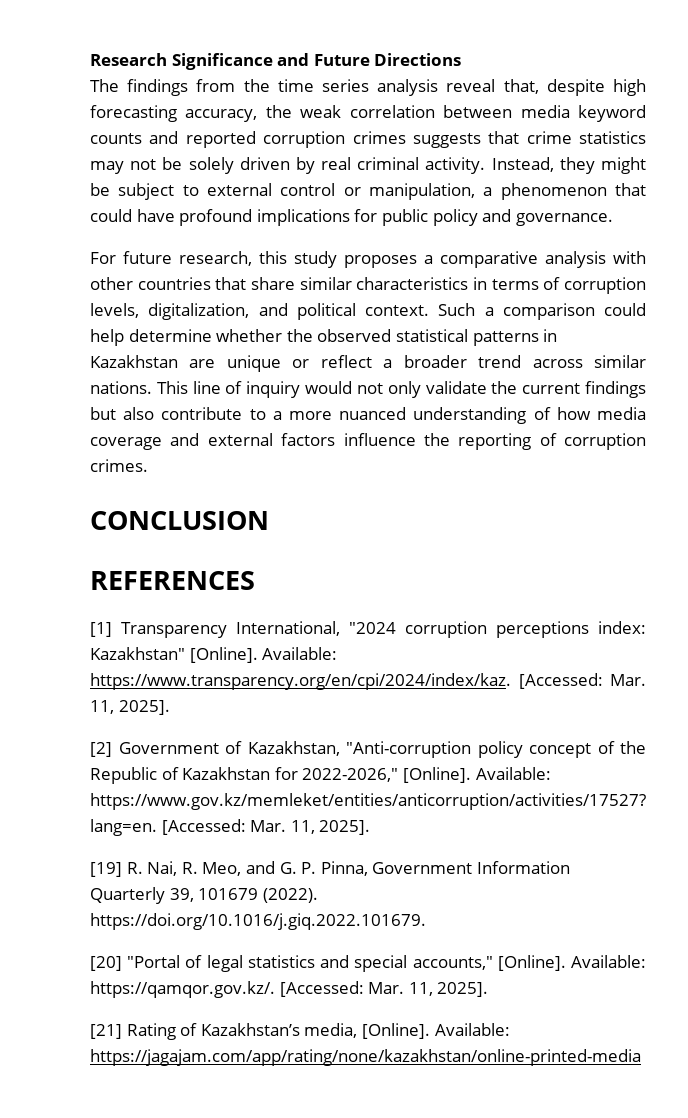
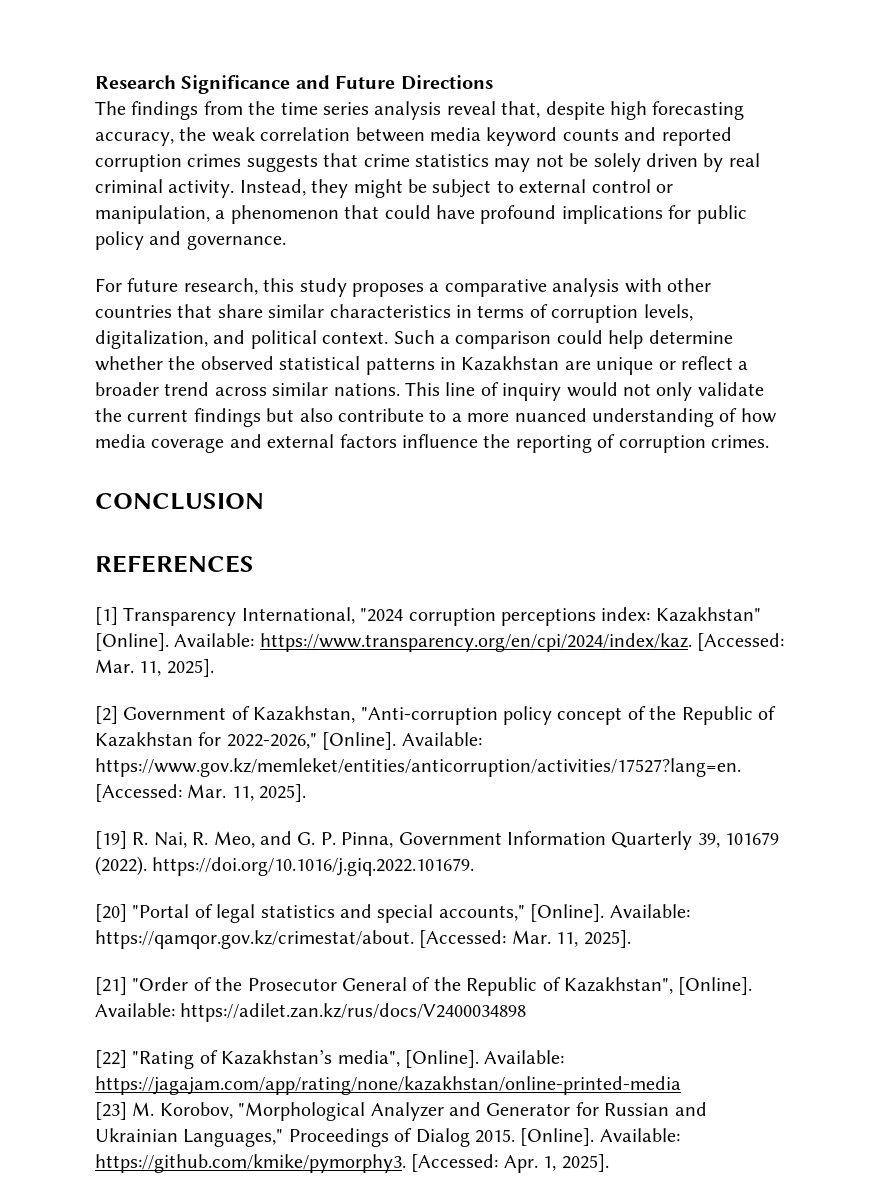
[90,981,275,998] https://qamqor.gov.kz/. -> [95,930,414,949] https://qamqor.gov.kz/crimestat/about.
[126,1023,176,1040] Rating -> [132,977,753,996] [95,1003,527,1022] [95,1050,195,1069] "Order of the Prosecutor General of the Republic of Kazakhstan", [Online]. Available: https://adilet.zan.kz/rus/docs/V2400034898 // [22] "Rating
[304,1023,358,1038] media, -> [337,1050,400,1067] media",
(641, 1057) none -> [95,1102,707,1121] [95,1128,680,1147] [95,1154,609,1173] // [23] M. Korobov, "Morphological Analyzer and Generator for Russian and Ukrainian Languages," Proceedings of Dialog 2015. [Online]. Available: https://github.com/kmike/pymorphy3. [Accessed: Apr. 1, 2025].

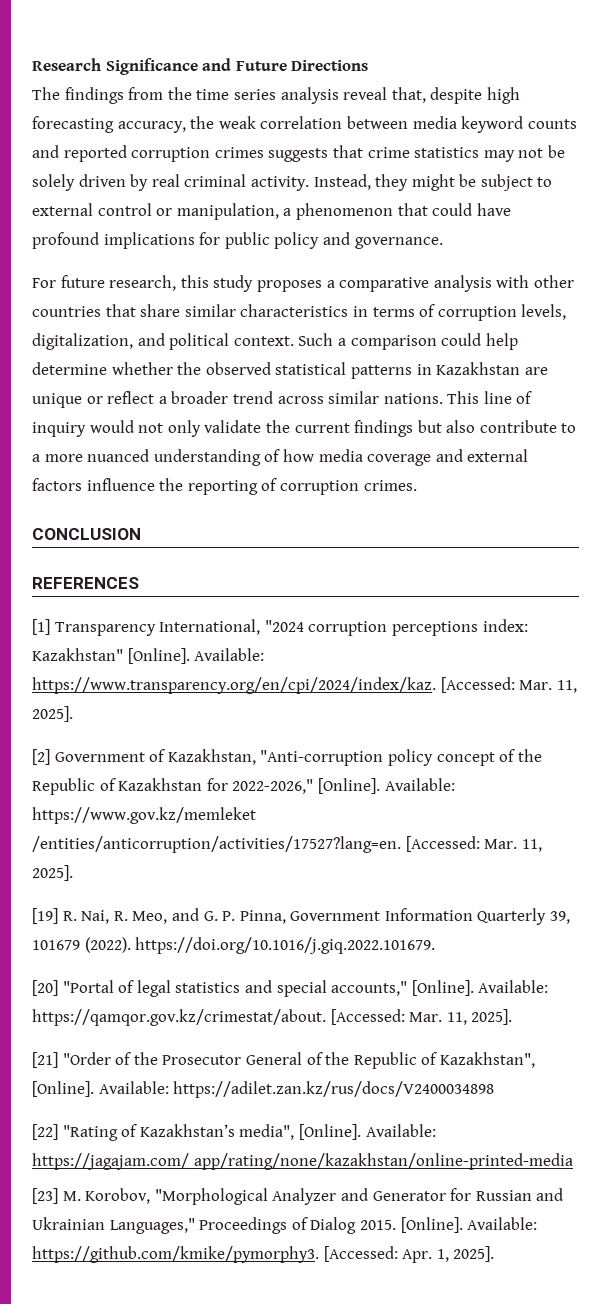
[95,758,741,777] https://www.gov.kz/memleket/entities/anticorruption/activities/17527?lang=en. -> [32,807,256,824] [32,836,401,853] https://www.gov.kz/memleket /entities/anticorruption/activities/17527?lang=en.
[95,1076,681,1095] https://jagajam.com/app/rating/none/kazakhstan/online-printed-media -> [32,1153,573,1170] https://jagajam.com/ app/rating/none/kazakhstan/online-printed-media

